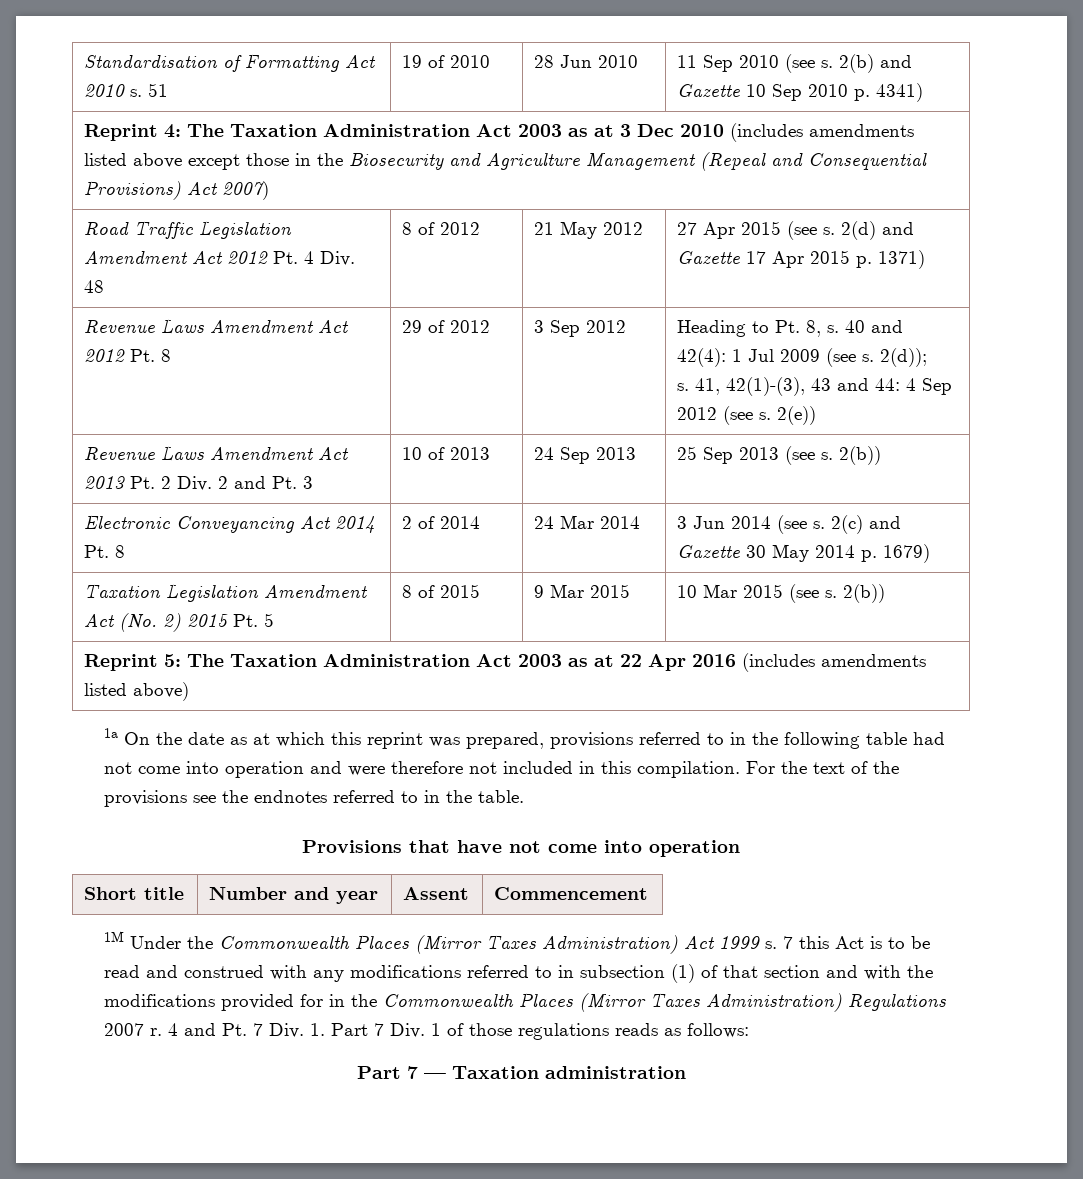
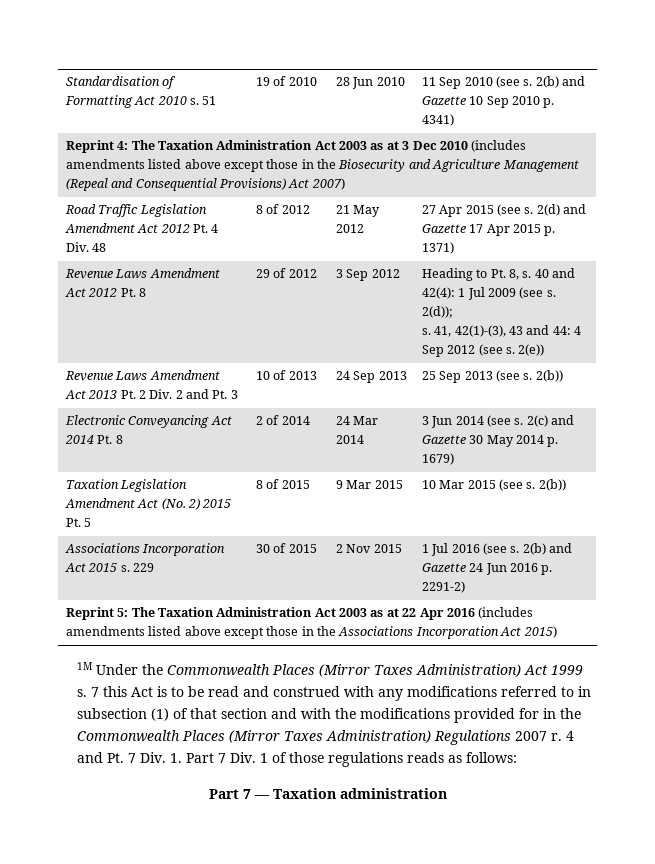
(886, 593) none -> [64,543,226,556] [64,563,154,572] [255,543,317,553] [335,544,402,553] [421,543,573,556] [421,563,553,575] [421,581,465,593] // Associations Incorporation Act 2015 s. 229 | 30 of 2015 | 2 Nov 2015 | 1 Jul 2016 (see s. 2(b) and Gazette 24 Jun 2016 p. 2291-2)
[133,682,190,701] [103,728,945,749] [103,761,899,778] [103,790,524,807] [302,840,740,857] [84,887,185,900] [209,887,379,904] [403,887,470,900] [494,887,649,900] above) // 1a On the date as at which this reprint was prepared, provisions referred to in the following table had not come into operation and were therefore not included in this compilation. For the text of the provisions see the endnotes referred to in the table. // Provisions that have not come into operation // Short title | Number and year | Assent | Commencement -> [184,626,557,639] above except those in the Associations Incorporation Act 2015)

